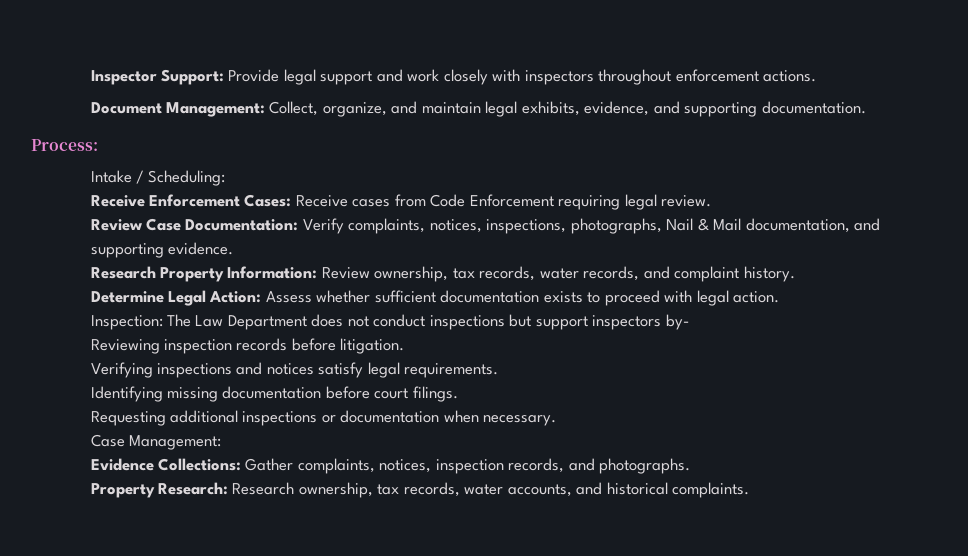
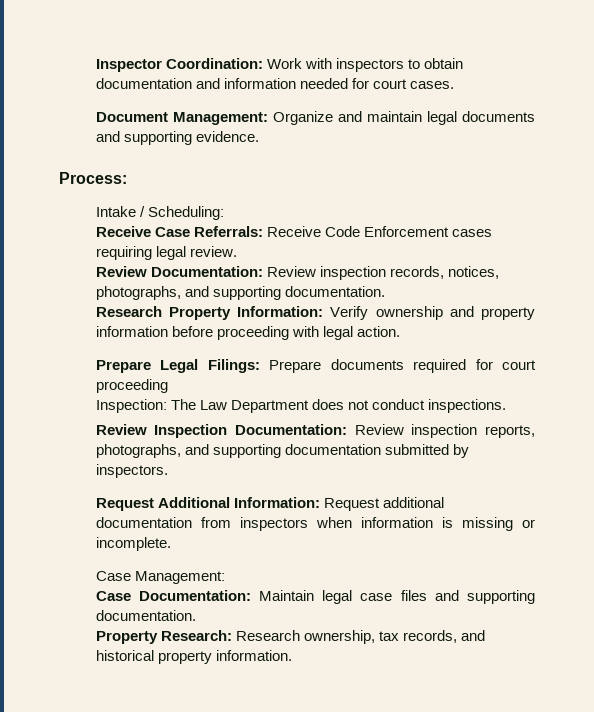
[161,69,817,85] Support: Provide legal support and work closely with inspectors throughout enforcement actions. -> [165,58,463,72] [95,78,454,89] Coordination: Work with inspectors to obtain documentation and information needed for court cases.
[269,101,387,117] Collect, organize, -> [272,111,333,125] Organize
[521,101,866,117] exhibits, evidence, and supporting documentation. -> [461,111,535,122] [95,131,259,145] documents and supporting evidence.
[149,194,426,207] Enforcement Cases: Receive cases from -> [154,226,321,237] Case Referrals: Receive
(554, 200) none -> [451,229,492,237] cases
[146,218,881,234] [90,242,234,258] Case Documentation: Verify complaints, notices, inspections, photographs, Nail & Mail documentation, and supporting evidence. -> [150,266,499,280] [95,286,385,300] Documentation: Review inspection records, notices, photographs, and supporting documentation.
[321,266,795,282] [90,290,780,306] Review ownership, tax records, water records, and complaint history. // Determine Legal Action: Assess whether sufficient documentation exists to proceed with legal action. -> [330,306,535,320] [95,326,400,340] [95,359,537,373] [95,379,168,393] Verify ownership and property information before proceeding with legal action. // Prepare Legal Filings: Prepare documents required for court proceeding
[429,314,689,330] [90,338,405,354] [90,362,499,378] [90,386,458,402] [90,410,557,426] [90,434,222,450] [90,458,691,474] inspections but support inspectors by- // Reviewing inspection records before litigation. // Verifying inspections and notices satisfy legal requirements. // Identifying missing documentation before court filings. // Requesting additional inspections or documentation when necessary. // Case Management: // Evidence Collections: Gather complaints, notices, inspection records, and photographs. -> [427,399,506,413] [95,424,535,438] [95,444,469,458] [95,464,168,478] [95,497,444,511] [95,517,535,531] [95,537,171,551] [95,571,225,584] [95,590,536,604] [95,610,196,621] inspections. // Review Inspection Documentation: Review inspection reports, photographs, and supporting documentation submitted by inspectors. // Request Additional Information: Request additional documentation from inspectors when information is missing or incomplete. // Case Management: // Case Documentation: Maintain legal case files and supporting documentation.
[464,482,750,498] water accounts, and historical complaints. -> [460,630,485,641] [95,650,292,664] and historical property information.

